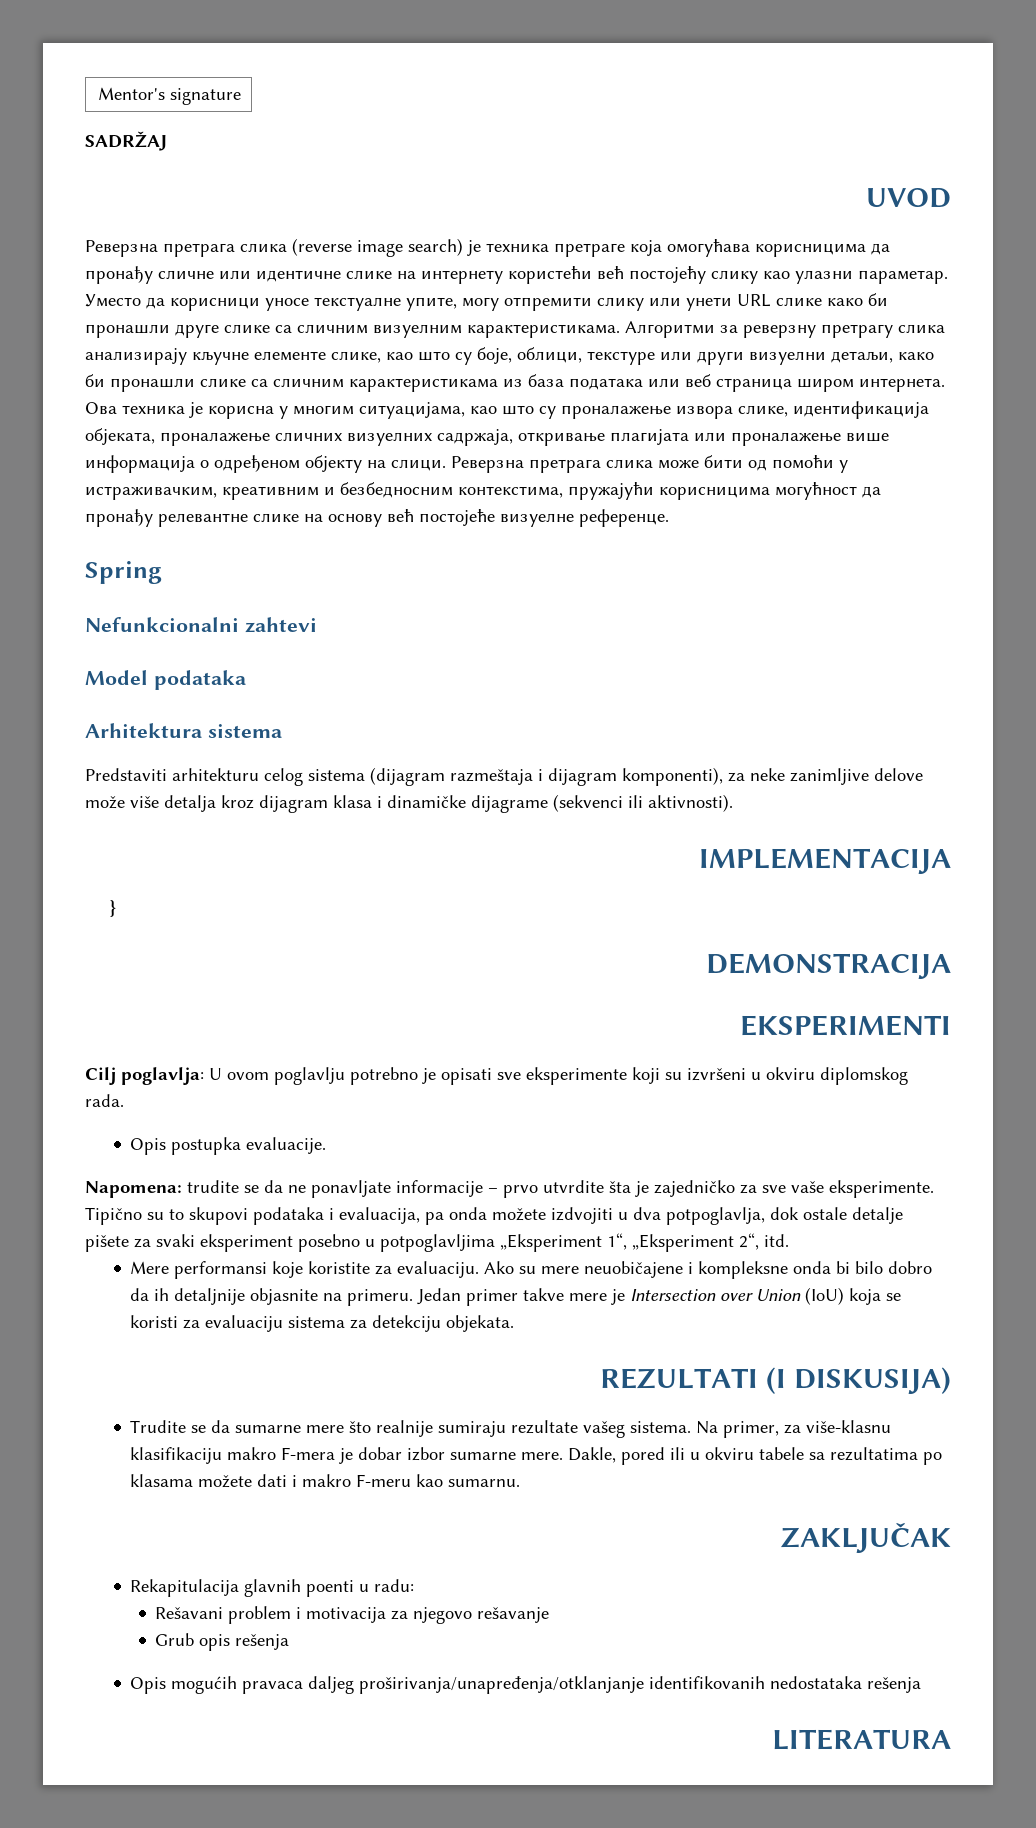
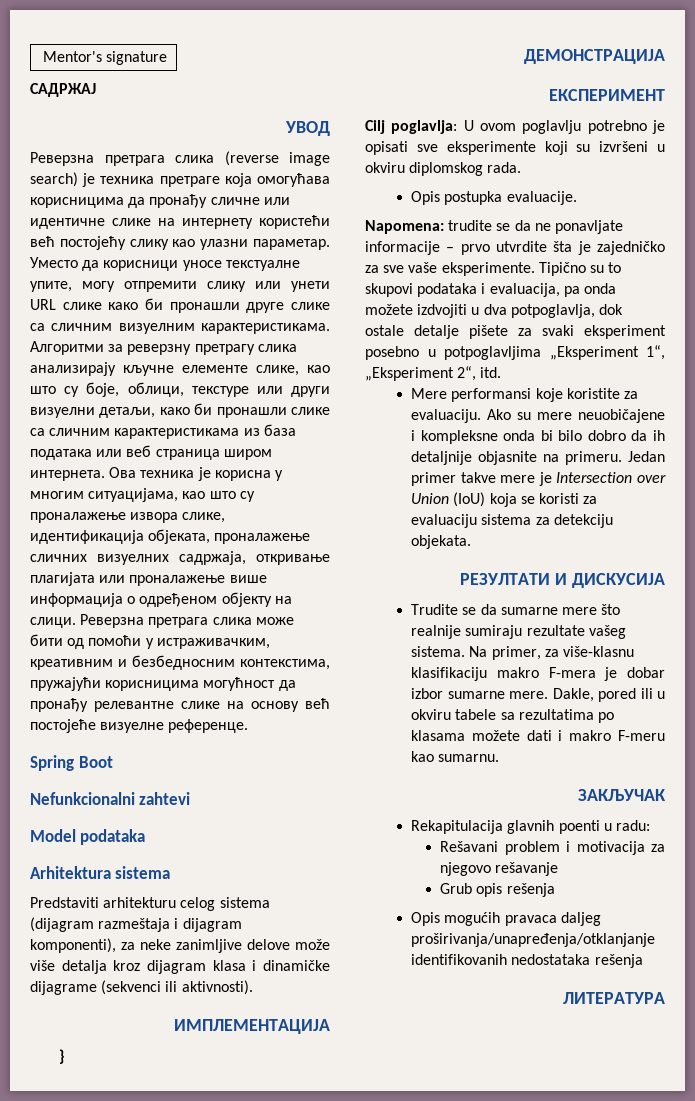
[85,131,167,151] [866,188,951,208] SADRŽAJ // UVOD -> [30,83,96,97] [285,121,330,136] САДРЖАЈ // УВОД
(162, 572) none -> [78,756,113,768] Boot
[699,848,951,874] IMPLEMENTACIJA -> [174,1019,330,1034] ИМПЛЕМЕНТАЦИЈА
[706,953,951,979] [740,1015,951,1036] DEMONSTRACIJA // EKSPERIMENTI -> [524,49,665,64] [549,89,665,101] ДЕМОНСТРАЦИЈА // ЕКСПЕРИМЕНТ
[600,1367,951,1394] REZULTATI (I DISKUSIJA) -> [460,573,665,588] РЕЗУЛТАТИ И ДИСКУСИЈА
[781,1522,951,1553] ZAKLJUČAK -> [578,789,666,801] ЗАКЉУЧАК
[772,1729,951,1750] LITERATURA -> [563,992,665,1004] ЛИТЕРАТУРА

